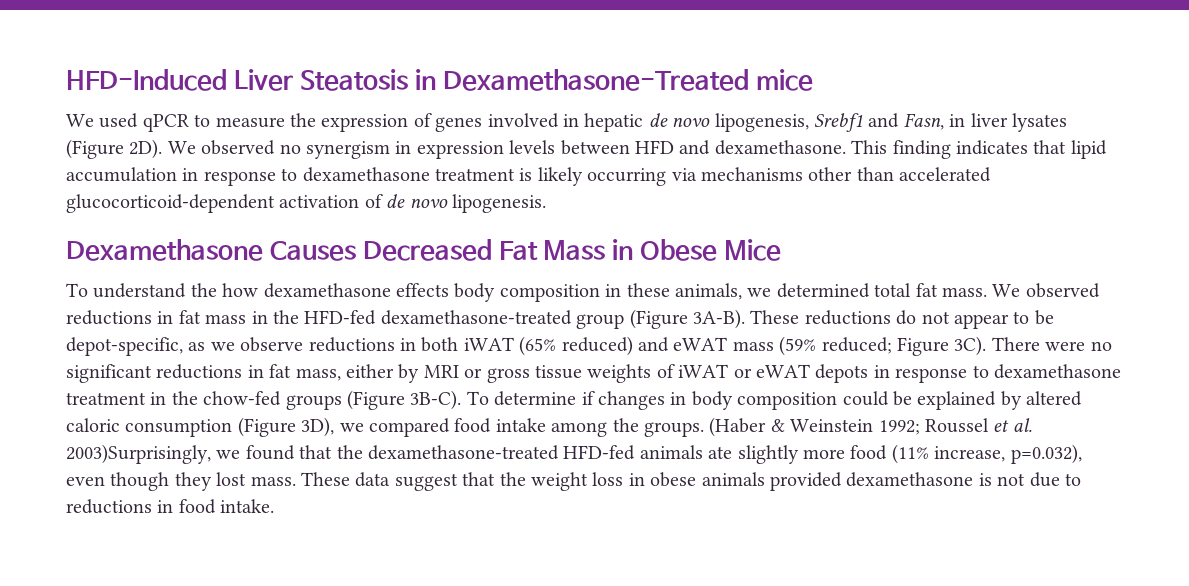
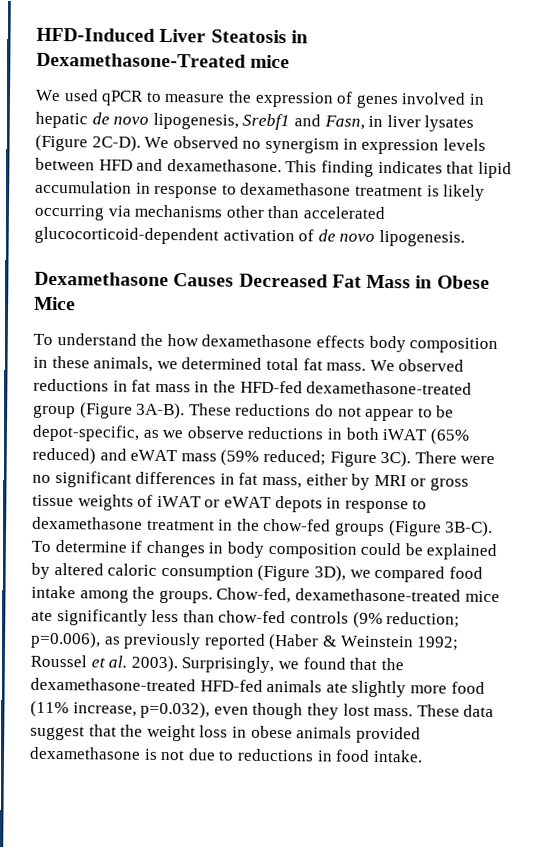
[129,139,163,159] 2D). -> [91,135,141,152] 2C-D).
[156,364,243,379] reductions -> [135,471,217,485] differences
(704, 429) none -> [216,587,500,604] [31,609,461,628] [30,631,266,650] Chow-fed, dexamethasone-treated mice ate significantly less than chow-fed controls (9% reduction; p=0.006), as previously reported
[66,444,211,464] 2003)Surprisingly, -> [130,655,275,674] 2003). Surprisingly,

